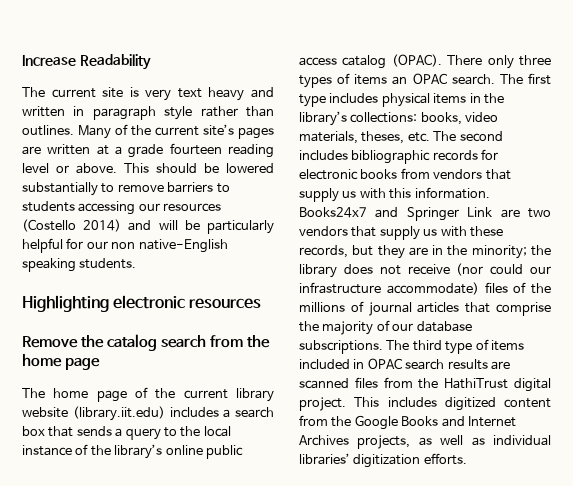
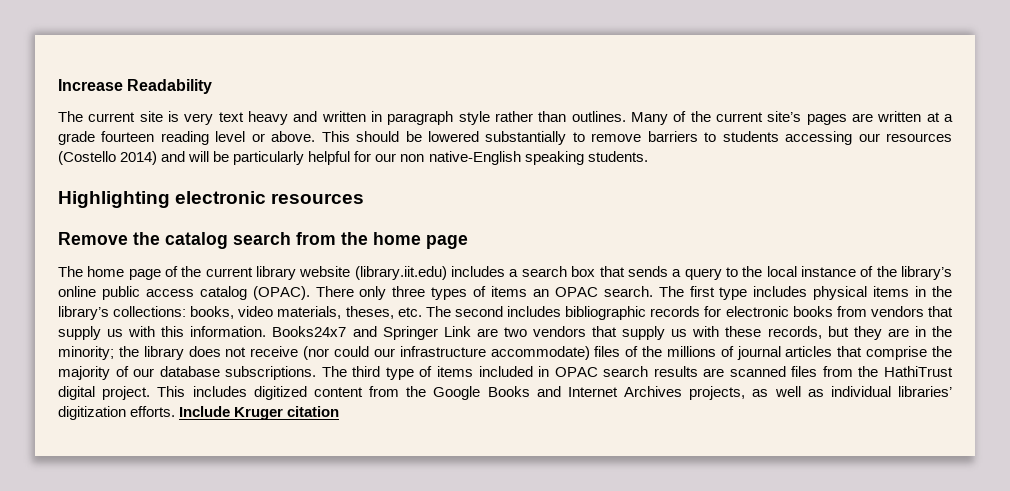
(467, 459) none -> [179,406,340,420] Include Kruger citation

